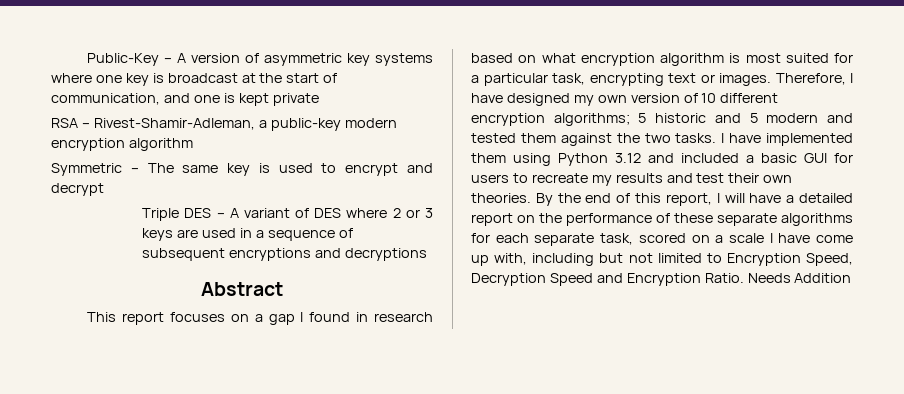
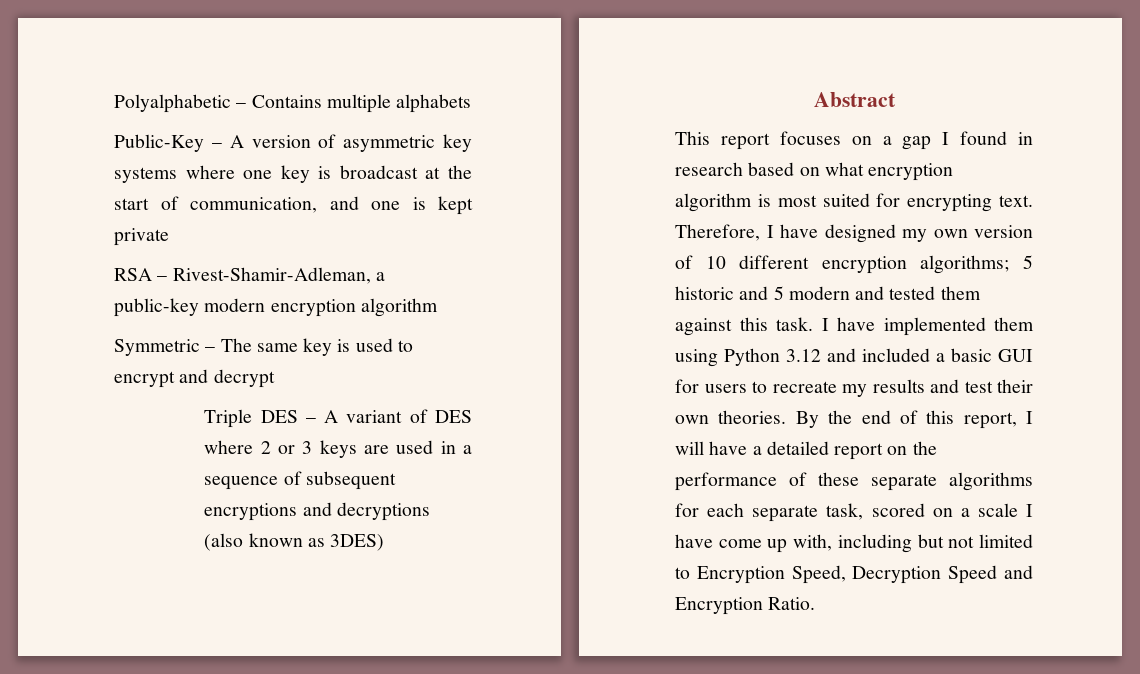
(87, 59) none -> [114,94,472,113] Polyalphabetic – Contains multiple alphabets //
(428, 254) none -> [204,533,385,551] (also known as 3DES)
[471,73,771,86] a particular task, encrypting text or images. -> [907,194,1033,212] encrypting text.
[616,133,717,143] the two tasks. -> [739,317,813,331] this task.
[747,273,852,283] Needs Addition -> (816, 603) none

